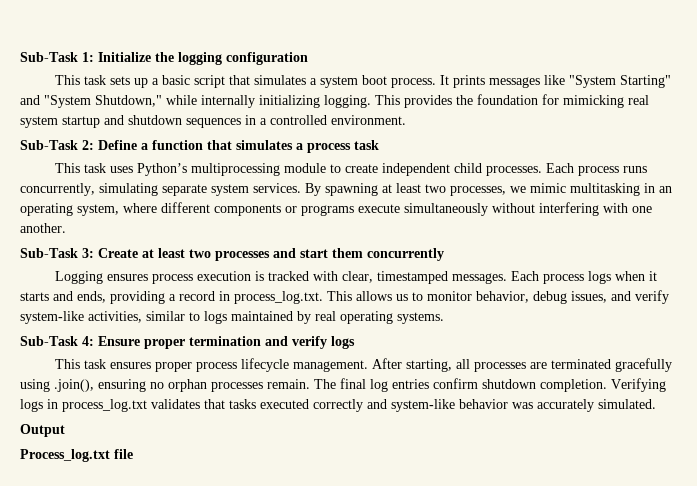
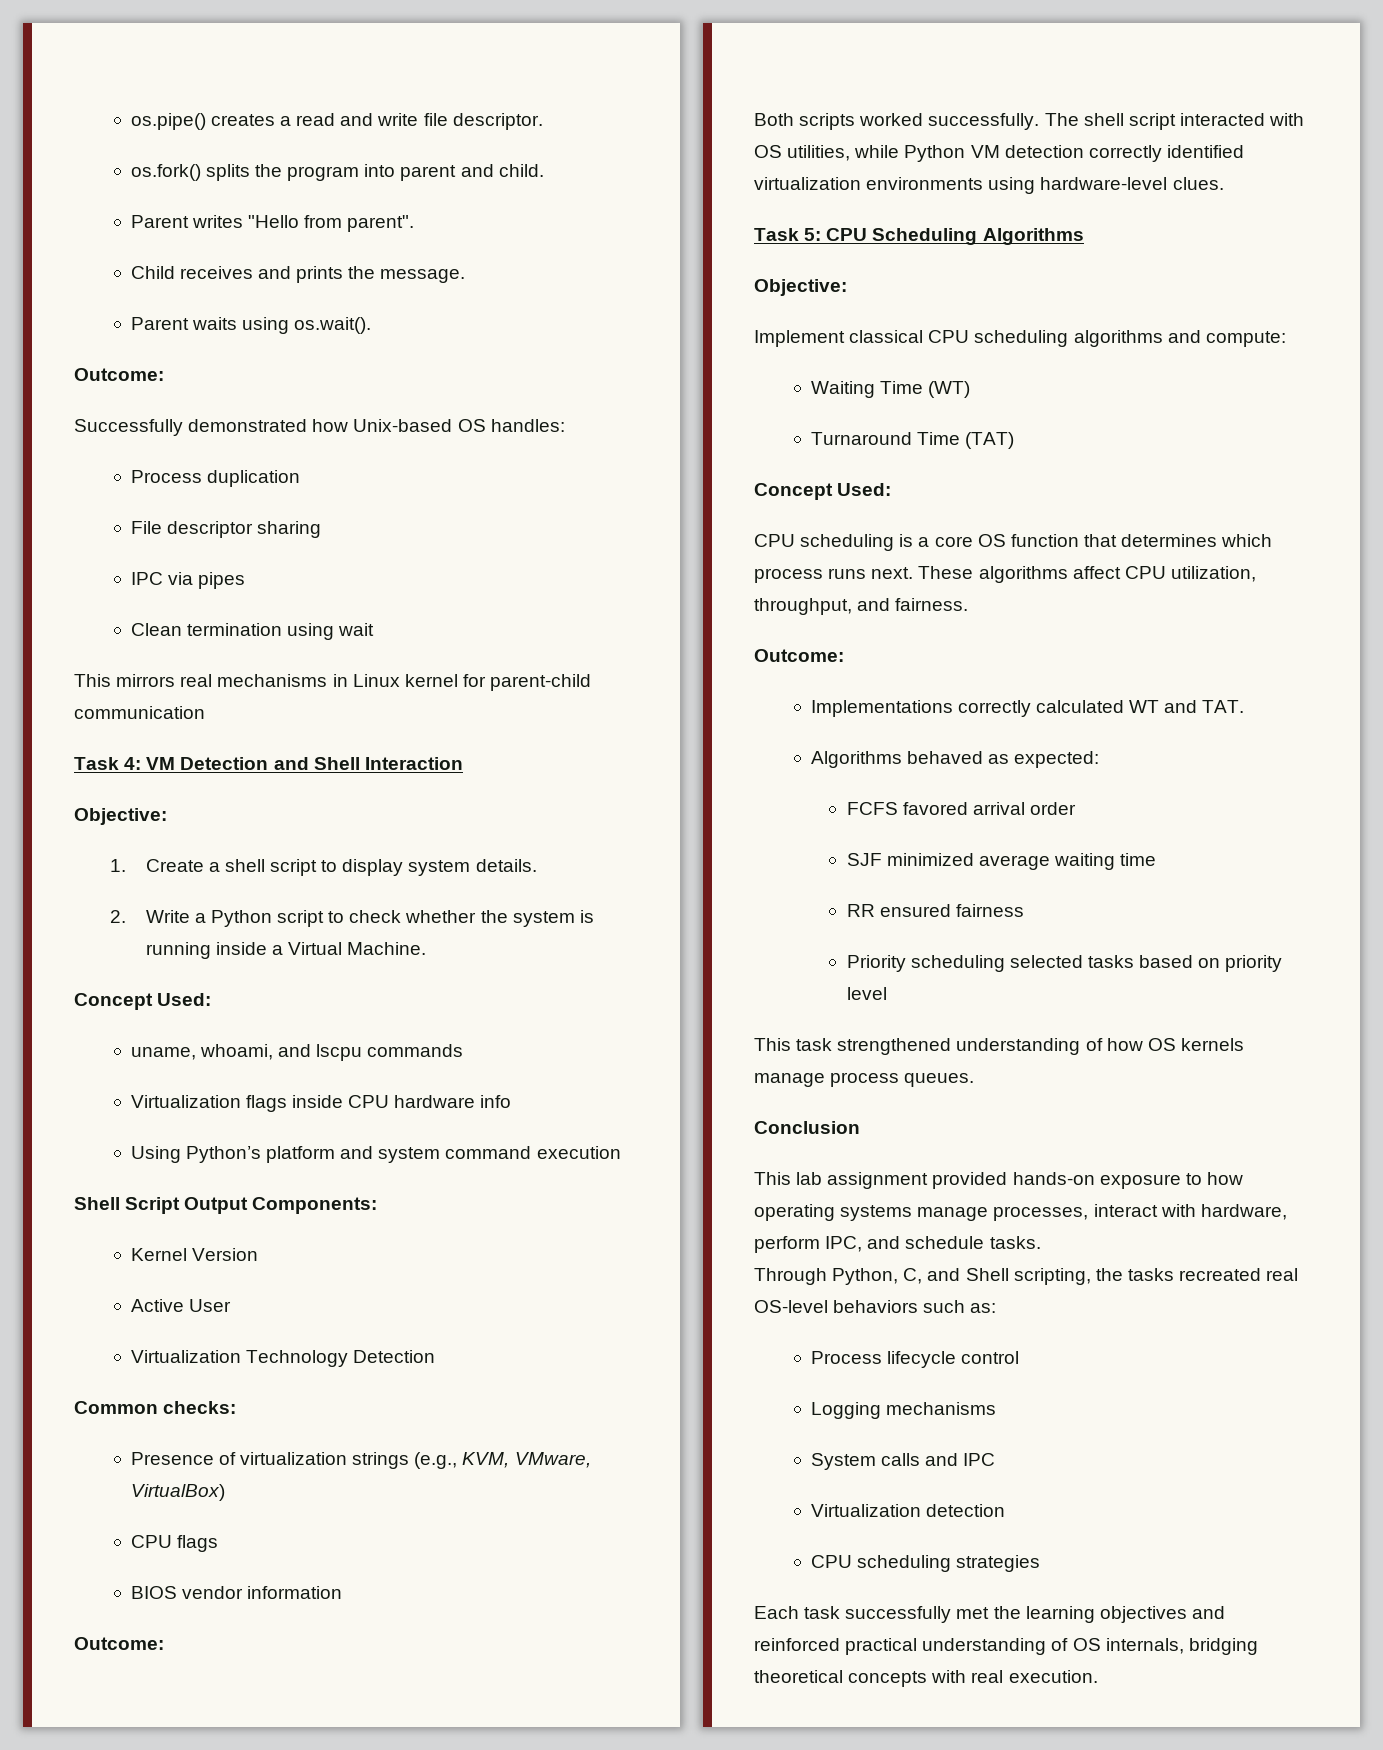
[20,52,308,65] [54,75,671,88] [20,94,649,108] [20,115,406,128] [20,140,379,153] [54,163,647,176] [20,183,672,196] [20,202,652,216] [20,223,66,233] [20,248,444,261] [54,271,657,284] [20,290,669,304] [20,311,444,324] [20,336,355,349] [54,358,672,372] [20,378,666,392] [20,399,656,412] [20,424,65,437] [20,449,133,462] Sub-Task 1: Initialize the logging configuration // This task sets up a basic script that simulates a system boot process. It prints messages like "System Starting" and "System Shutdown," while internally initializing logging. This provides the foundation for mimicking real system startup and shutdown sequences in a controlled environment. // Sub-Task 2: Define a function that simulates a process task // This task uses Python’s multiprocessing module to create independent child processes. Each process runs concurrently, simulating separate system services. By spawning at least two processes, we mimic multitasking in an operating system, where different components or programs execute simultaneously without interfering with one another. // Sub-Task 3: Create at least two processes and start them concurrently // Logging ensures process execution is tracked with clear, timestamped messages. Each process logs when it starts and ends, providing a record in process_log.txt. This allows us to monitor behavior, debug issues, and verify system-like activities, similar to logs maintained by real operating systems. // Sub-Task 4: Ensure proper termination and verify logs // This task ensures proper process lifecycle management. After starting, all processes are terminated gracefully using .join(), ensuring no orphan processes remain. The final log entries confirm shutdown completion. Verifying logs in process_log.txt validates that tasks executed correctly and system-like behavior was accurately simulated. // Output // Process_log.txt file -> [130,113,543,130] [130,164,544,181] [130,215,415,232] [130,266,466,283] [130,317,372,334] [74,368,164,381] [74,419,565,436] [130,470,300,487] [130,521,321,538] [130,572,245,589] [130,623,375,640] [74,674,592,691] [74,706,205,719] [74,757,463,770] [74,808,167,825] [109,859,537,876] [109,910,594,927] [145,942,427,959] [74,993,212,1010] [130,1044,464,1061] [130,1095,512,1112] [130,1146,621,1163] [74,1197,378,1214] [130,1248,258,1261] [130,1299,231,1312] [130,1350,435,1367] [74,1401,237,1414] [130,1452,591,1469] [130,1484,225,1501] [130,1535,218,1552] [130,1586,342,1599] [74,1637,164,1650] [754,113,1305,130] [754,145,1244,162] [754,177,1224,194] [754,228,1084,245] [754,279,847,296] [754,330,1286,347] [810,381,970,398] [810,432,1014,449] [754,483,892,500] [754,534,1273,551] [754,566,1256,583] [754,598,969,615] [754,649,844,662] [810,700,1245,717] [810,751,1100,768] [846,802,1076,815] [846,853,1157,870] [846,904,1024,917] [846,955,1283,972] [846,987,887,1000] [754,1038,1244,1055] [754,1072,975,1087] [754,1121,860,1134] [754,1172,1243,1189] [754,1204,1287,1221] [754,1236,1041,1253] [754,1268,1299,1285] [754,1300,997,1313] [810,1351,1019,1368] [810,1402,996,1419] [810,1453,996,1470] [810,1504,1005,1517] [810,1555,1040,1572] [754,1606,1225,1623] [754,1638,1258,1655] [754,1670,1098,1687] os.pipe() creates a read and write file descriptor. // os.fork() splits the program into parent and child. // Parent writes "Hello from parent". // Child receives and prints the message. // Parent waits using os.wait(). // Outcome: // Successfully demonstrated how Unix-based OS handles: // Process duplication // File descriptor sharing // IPC via pipes // Clean termination using wait // This mirrors real mechanisms in Linux kernel for parent-child communication // Task 4: VM Detection and Shell Interaction // Objective: // 1. Create a shell script to display system details. // 2. Write a Python script to check whether the system is running inside a Virtual Machine. // Concept Used: // uname, whoami, and lscpu commands // Virtualization flags inside CPU hardware info // Using Python’s platform and system command execution // Shell Script Output Components: // Kernel Version // Active User // Virtualization Technology Detection // Common checks: // Presence of virtualization strings (e.g., KVM, VMware, VirtualBox) // CPU flags // BIOS vendor information // Outcome: // Both scripts worked successfully. The shell script interacted with OS utilities, while Python VM detection correctly identified virtualization environments using hardware-level clues. // Task 5: CPU Scheduling Algorithms // Objective: // Implement classical CPU scheduling algorithms and compute: // Waiting Time (WT) // Turnaround Time (TAT) // Concept Used: // CPU scheduling is a core OS function that determines which process runs next. These algorithms affect CPU utilization, throughput, and fairness. // Outcome: // Implementations correctly calculated WT and TAT. // Algorithms behaved as expected: // FCFS favored arrival order // SJF minimized average waiting time // RR ensured fairness // Priority scheduling selected tasks based on priority level // This task strengthened understanding of how OS kernels manage process queues. // Conclusion // This lab assignment provided hands-on exposure to how operating systems manage processes, interact with hardware, perform IPC, and schedule tasks. // Through Python, C, and Shell scripting, the tasks recreated real OS-level behaviors such as: // Process lifecycle control // Logging mechanisms // System calls and IPC // Virtualization detection // CPU scheduling strategies // Each task successfully met the learning objectives and reinforced practical understanding of OS internals, bridging theoretical concepts with real execution.

